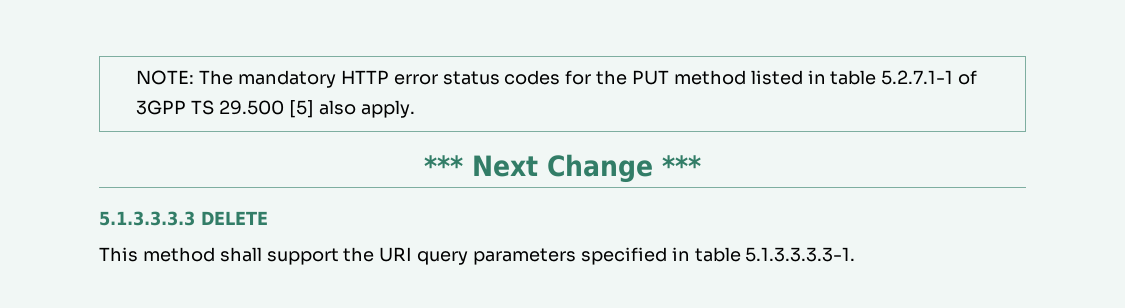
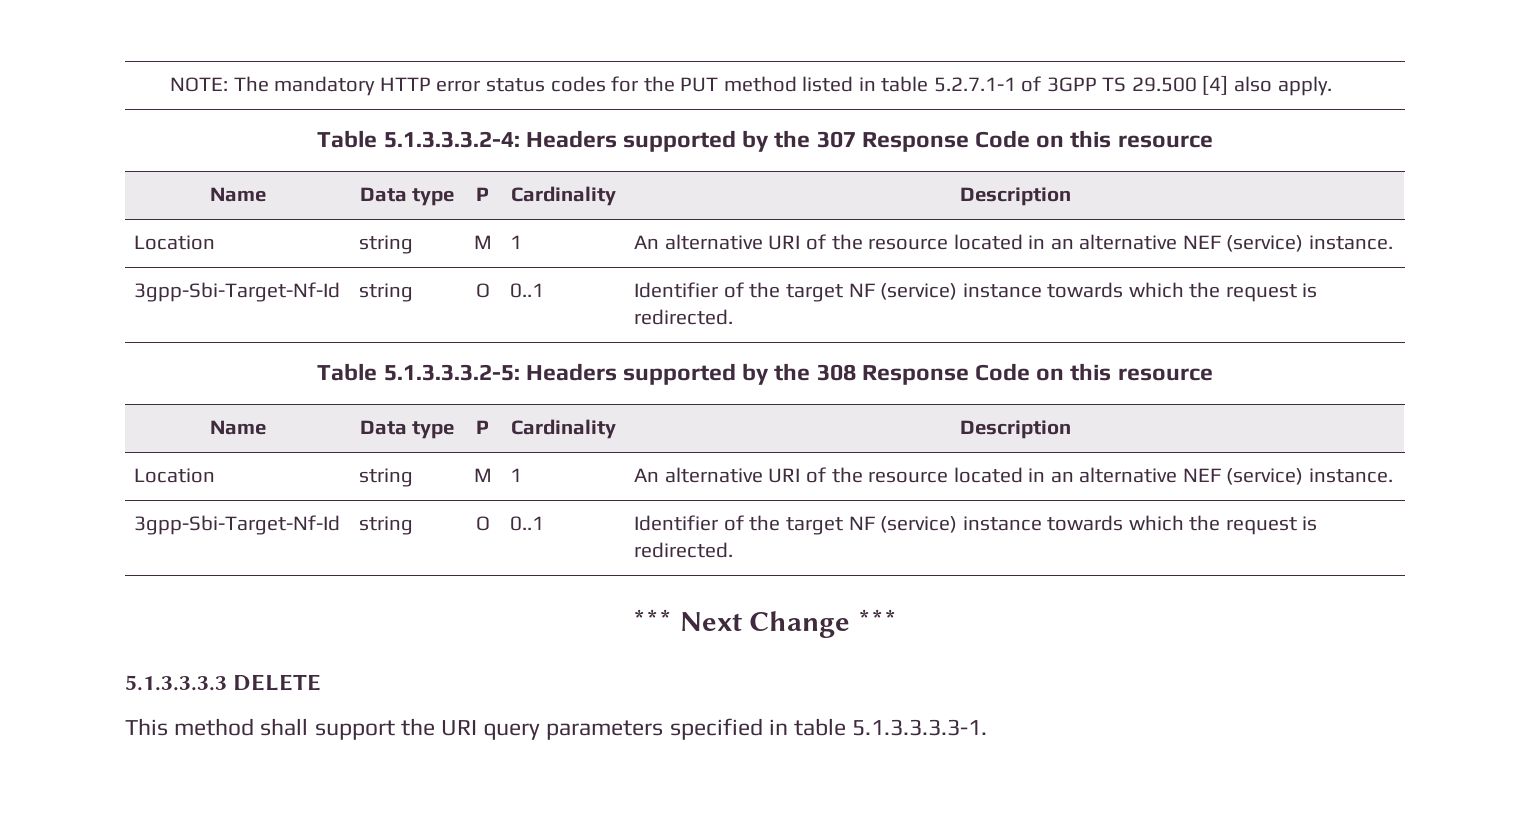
[288,100,314,118] [5] -> [1202,75,1229,95] [4]
(415, 109) none -> [317,130,1213,152] [210,187,266,202] [359,187,455,206] [476,187,489,201] [511,186,616,206] [959,187,1071,206] [134,235,216,250] [359,235,414,254] [473,235,492,249] [510,235,523,249] [634,234,1393,252] [134,282,341,302] [359,283,414,302] [475,283,490,298] [510,283,545,298] [634,282,1318,302] [634,309,734,325] [317,363,1213,385] [210,420,266,435] [359,420,455,439] [476,420,489,434] [511,419,616,439] [959,420,1071,439] [134,468,216,483] [359,468,414,487] [473,468,492,482] [510,468,523,482] [634,467,1393,485] [134,515,341,535] [359,516,414,535] [475,516,490,531] [510,516,545,531] [634,515,1318,535] [634,542,734,558] // Table 5.1.3.3.3.2-4: Headers supported by the 307 Response Code on this resource // Name | Data type | P | Cardinality | Description // Location | string | M | 1 | An alternative URI of the resource located in an alternative NEF (service) instance. // 3gpp-Sbi-Target-Nf-Id | string | O | 0..1 | Identifier of the target NF (service) instance towards which the request is redirected. // Table 5.1.3.3.3.2-5: Headers supported by the 308 Response Code on this resource // Name | Data type | P | Cardinality | Description // Location | string | M | 1 | An alternative URI of the resource located in an alternative NEF (service) instance. // 3gpp-Sbi-Target-Nf-Id | string | O | 0..1 | Identifier of the target NF (service) instance towards which the request is redirected.

